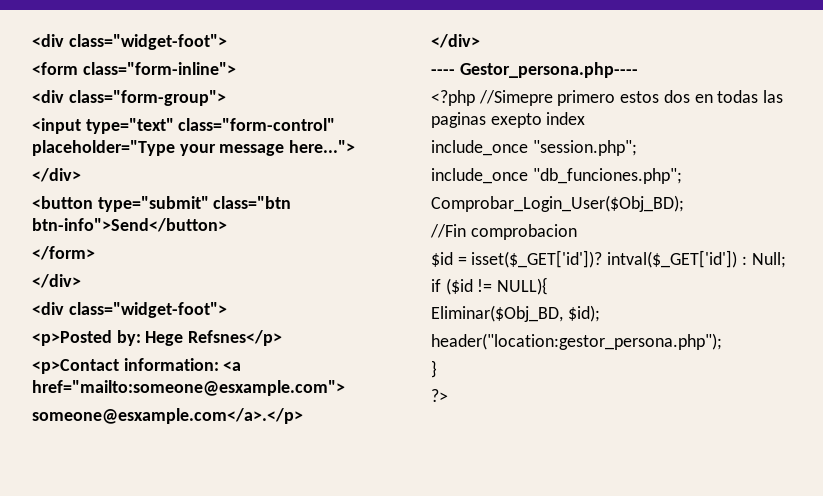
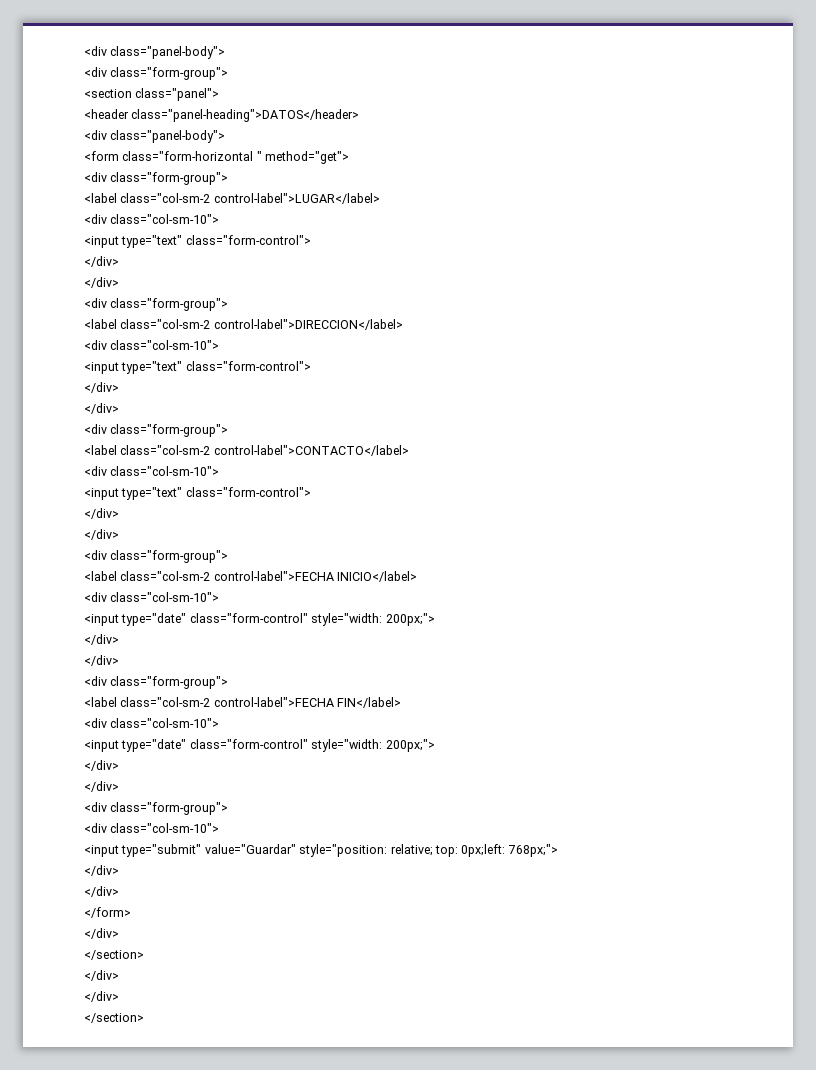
[32,34,227,50] [32,62,236,75] [32,90,226,106] [32,118,336,134] [32,140,356,156] [32,168,81,182] [32,196,292,212] [32,218,227,232] [32,246,95,260] [32,274,81,288] [32,302,227,318] [32,330,283,346] [32,358,242,374] [32,380,345,396] [32,408,303,424] [431,34,480,48] [431,62,638,78] [431,90,784,106] [431,112,586,128] [431,140,637,156] [431,168,682,184] [431,195,684,212] [430,224,577,240] [431,250,786,268] [431,277,549,295] [431,305,600,322] [431,333,722,350] [431,360,437,378] [431,389,448,402] <div class="widget-foot"> // <form class="form-inline"> // <div class="form-group"> // <input type="text" class="form-control" placeholder="Type your message here..."> // </div> // <button type="submit" class="btn btn-info">Send</button> // </form> // </div> // <div class="widget-foot"> // <p>Posted by: Hege Refsnes</p> // <p>Contact information: <a href="mailto:someone@esxample.com"> // someone@esxample.com</a>.</p> // </div> // ---- Gestor_persona.php---- // <?php //Simepre primero estos dos en todas las paginas exepto index // include_once "session.php"; // include_once "db_funciones.php"; // Comprobar_Login_User($Obj_BD); // //Fin comprobacion // $id = isset($_GET['id'])? intval($_GET['id']) : Null; // if ($id != NULL){ // Eliminar($Obj_BD, $id); // header("location:gestor_persona.php"); // } // ?> -> [84,46,226,59] [84,67,229,80] [84,88,220,101] [84,109,360,122] [84,130,226,143] [84,151,350,164] [84,172,229,185] [84,193,380,204] [84,214,220,224] [84,235,311,248] [84,256,119,267] [84,277,119,288] [84,298,229,311] [84,319,403,330] [84,340,220,350] [84,361,311,374] [84,382,119,393] [84,403,119,414] [84,424,229,437] [84,445,409,456] [84,466,220,476] [84,487,311,500] [84,508,119,519] [84,529,119,540] [84,550,229,563] [84,571,418,582] [84,592,220,602] [84,613,435,626] [84,634,119,645] [84,655,119,666] [84,676,229,689] [84,697,402,708] [84,718,220,728] [84,739,435,752] [84,760,119,771] [84,781,119,792] [84,802,229,815] [84,823,220,833] [84,844,558,857] [84,865,119,876] [84,886,119,897] [84,907,131,918] [84,928,119,939] [84,950,144,960] [84,970,119,981] [84,991,119,1002] [84,1013,144,1023] <div class="panel-body"> // <div class="form-group"> // <section class="panel"> // <header class="panel-heading">DATOS</header> // <div class="panel-body"> // <form class="form-horizontal " method="get"> // <div class="form-group"> // <label class="col-sm-2 control-label">LUGAR</label> // <div class="col-sm-10"> // <input type="text" class="form-control"> // </div> // </div> // <div class="form-group"> // <label class="col-sm-2 control-label">DIRECCION</label> // <div class="col-sm-10"> // <input type="text" class="form-control"> // </div> // </div> // <div class="form-group"> // <label class="col-sm-2 control-label">CONTACTO</label> // <div class="col-sm-10"> // <input type="text" class="form-control"> // </div> // </div> // <div class="form-group"> // <label class="col-sm-2 control-label">FECHA INICIO</label> // <div class="col-sm-10"> // <input type="date" class="form-control" style="width: 200px;"> // </div> // </div> // <div class="form-group"> // <label class="col-sm-2 control-label">FECHA FIN</label> // <div class="col-sm-10"> // <input type="date" class="form-control" style="width: 200px;"> // </div> // </div> // <div class="form-group"> // <div class="col-sm-10"> // <input type="submit" value="Guardar" style="position: relative; top: 0px;left: 768px;"> // </div> // </div> // </form> // </div> // </section> // </div> // </div> // </section>

